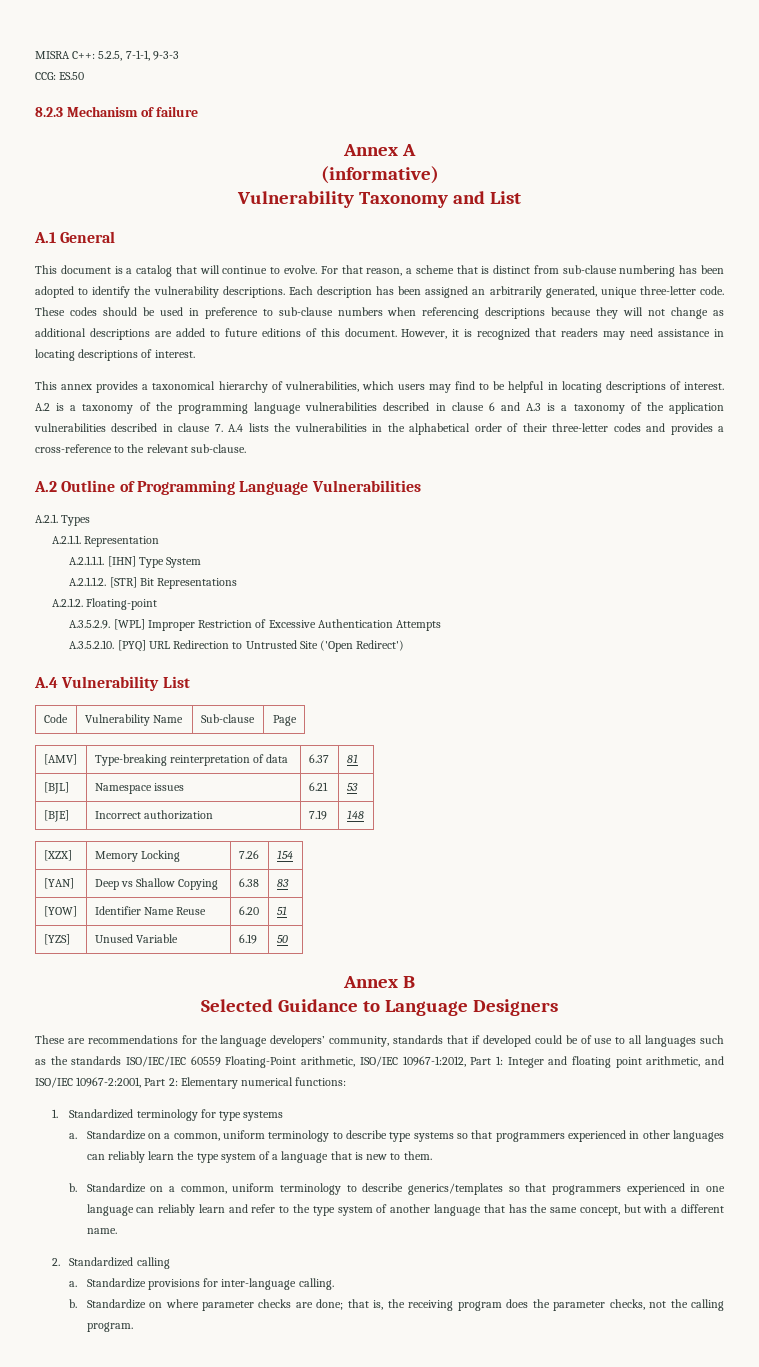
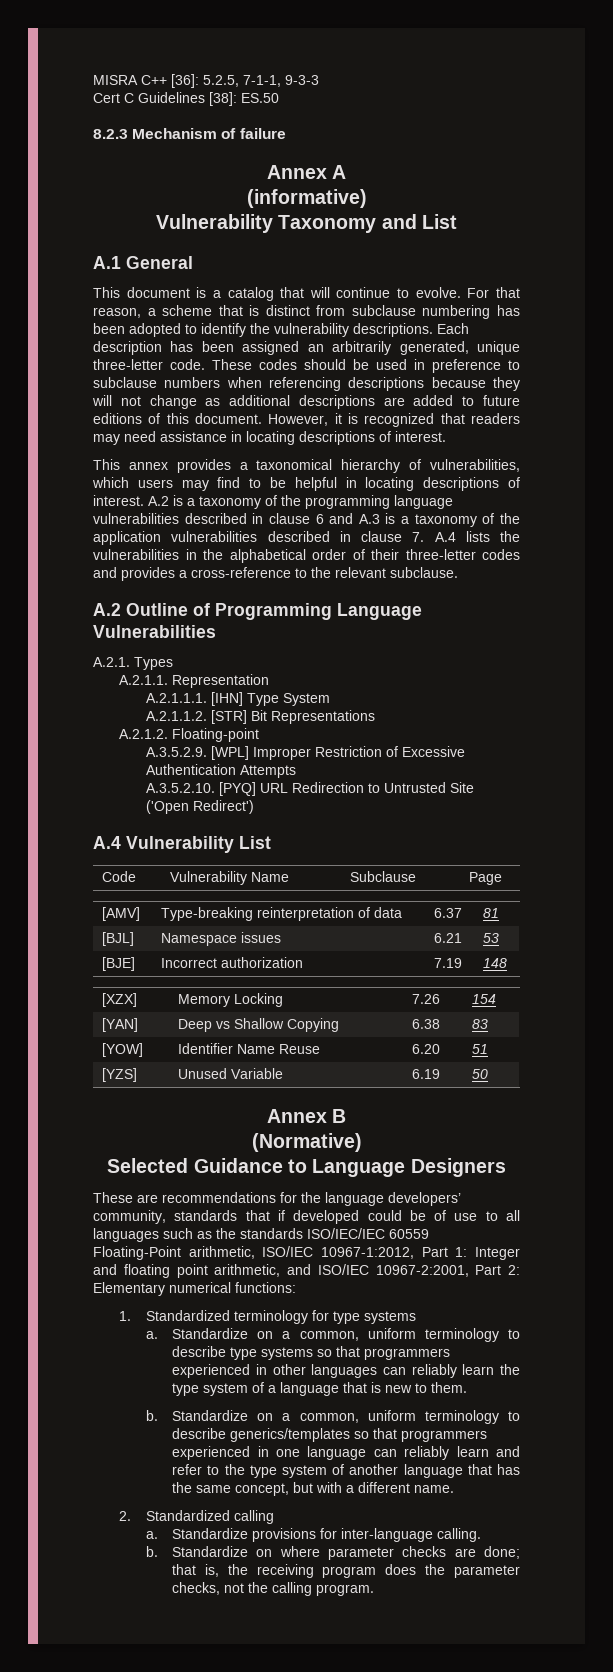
[72,51,96,59] C++: -> [141,74,199,88] C++ [36]:
[35,72,56,80] CCG: -> [93,92,237,106] Cert C Guidelines [38]:
[562,265,617,274] sub-clause -> [351,305,416,316] subclause
[278,307,333,316] sub-clause -> [93,377,157,388] subclause
[190,444,246,453] sub-clause. -> [390,567,458,578] subclause.
[200,714,255,723] Sub-clause -> [350,871,417,882] Subclause
(415, 982) none -> [251,1133,362,1152] // (Normative)

